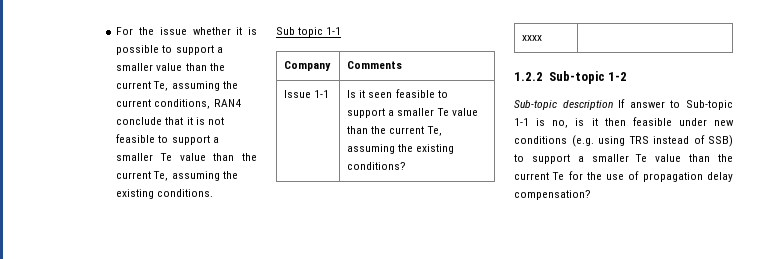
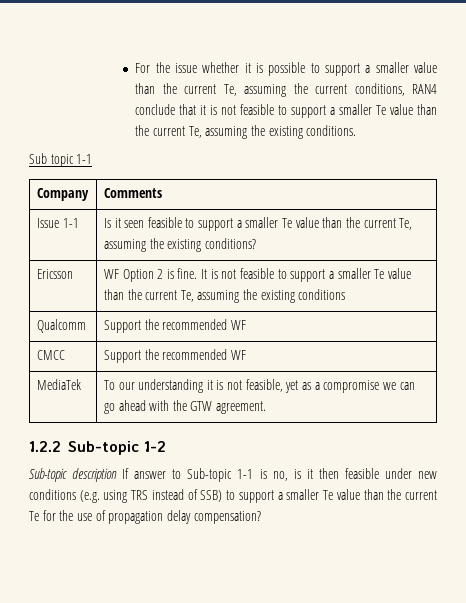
[522,35,543,41] xxxx | -> [36,269,73,279] [103,268,411,282] [103,289,346,303] [36,319,86,333] [103,319,246,333] [36,350,65,360] [103,349,246,363] [36,379,81,390] [103,379,415,393] [103,400,267,414] Ericsson | WF Option 2 is fine. It is not feasible to support a smaller Te value than the current Te, assuming the existing conditions // Qualcomm | Support the recommended WF // CMCC | Support the recommended WF // MediaTek | To our understanding it is not feasible, yet as a compromise we can go ahead with the GTW agreement.

